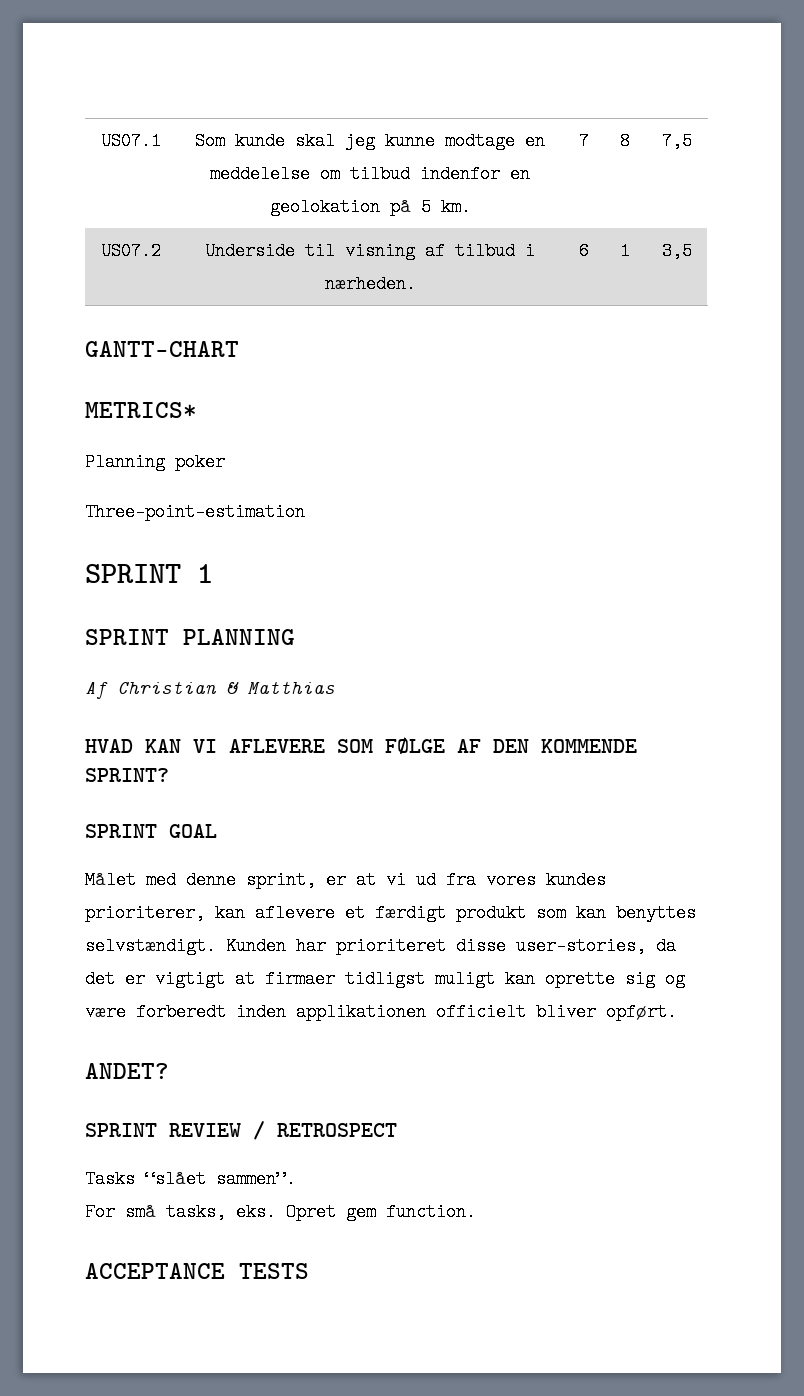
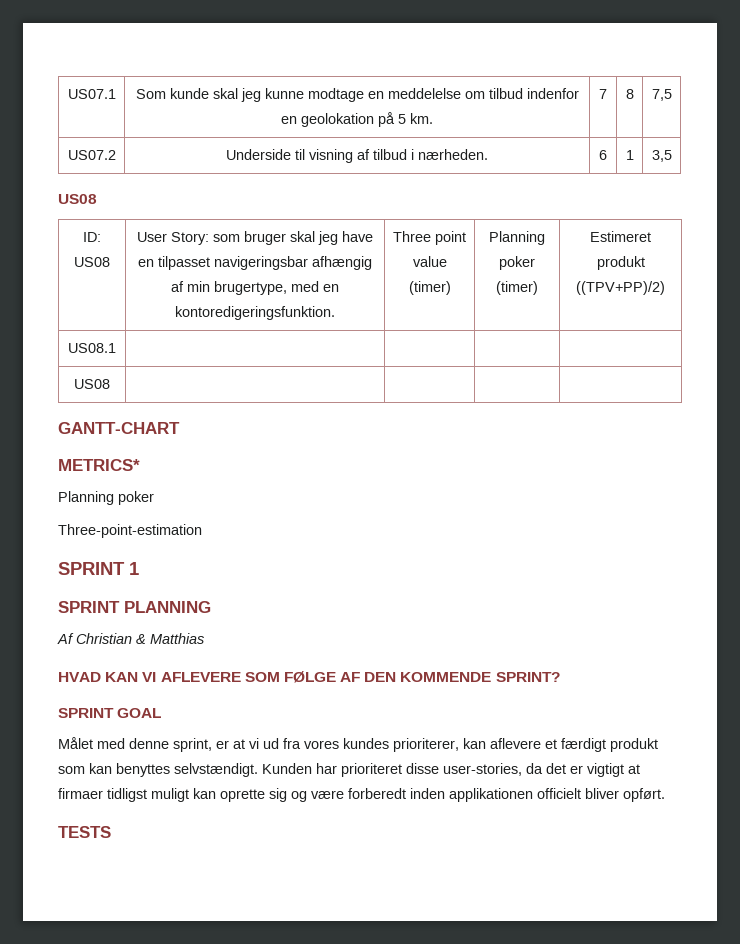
(692, 251) none -> [58,194,97,204] [83,232,101,242] [74,257,110,267] [137,231,373,245] [138,256,372,270] [171,281,339,295] [175,306,335,320] [393,231,466,245] [412,256,447,267] [408,281,451,295] [489,231,545,245] [499,256,535,270] [496,281,538,295] [590,231,651,242] [596,256,645,270] [576,281,665,295] [68,343,116,353] [74,379,110,389] // US08 // ID: US08 | User Story: som bruger skal jeg have en tilpasset navigeringsbar afhængig af min brugertype, med en kontoredigeringsfunktion. | Three point value (timer) | Planning poker (timer) | Estimeret produkt ((TPV+PP)/2) // US08.1 | | | | // US08 | | | |
[85,1063,169,1079] [85,1121,397,1140] [85,1170,296,1188] [85,1203,476,1221] [85,1263,225,1279] ANDET? // SPRINT REVIEW / RETROSPECT // Tasks “slået sammen”. // For små tasks, eks. Opret gem function. // ACCEPTANCE -> (665, 795) none

